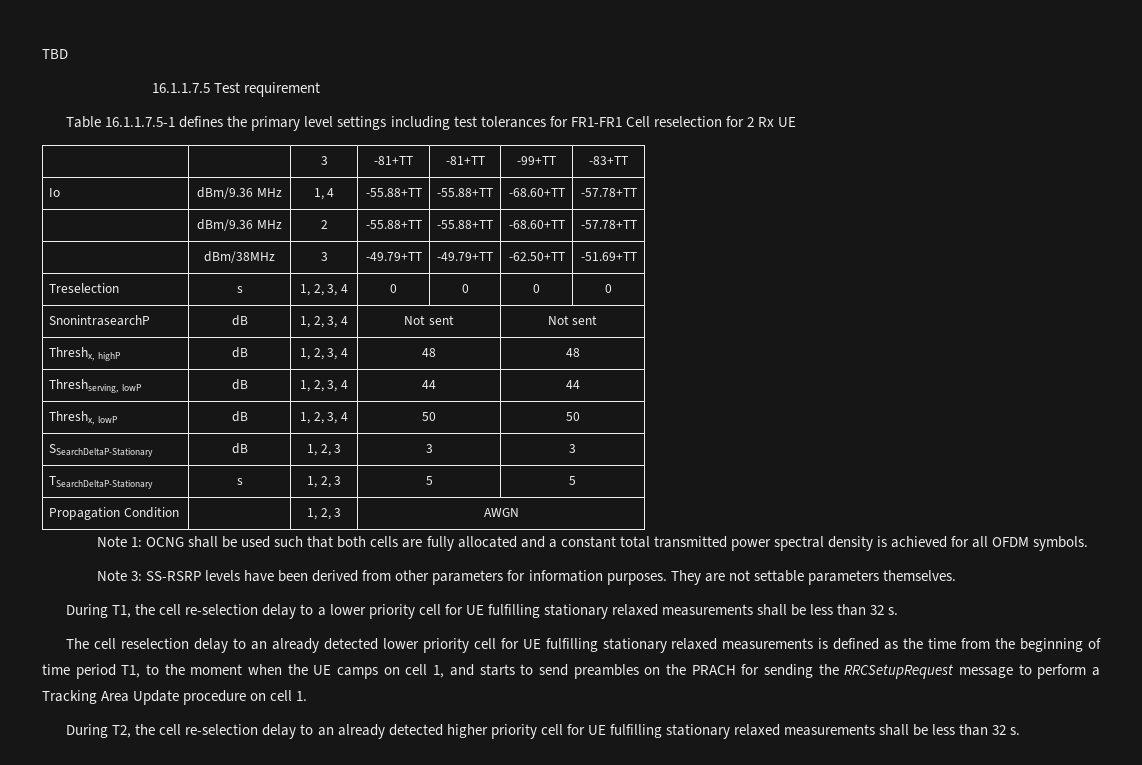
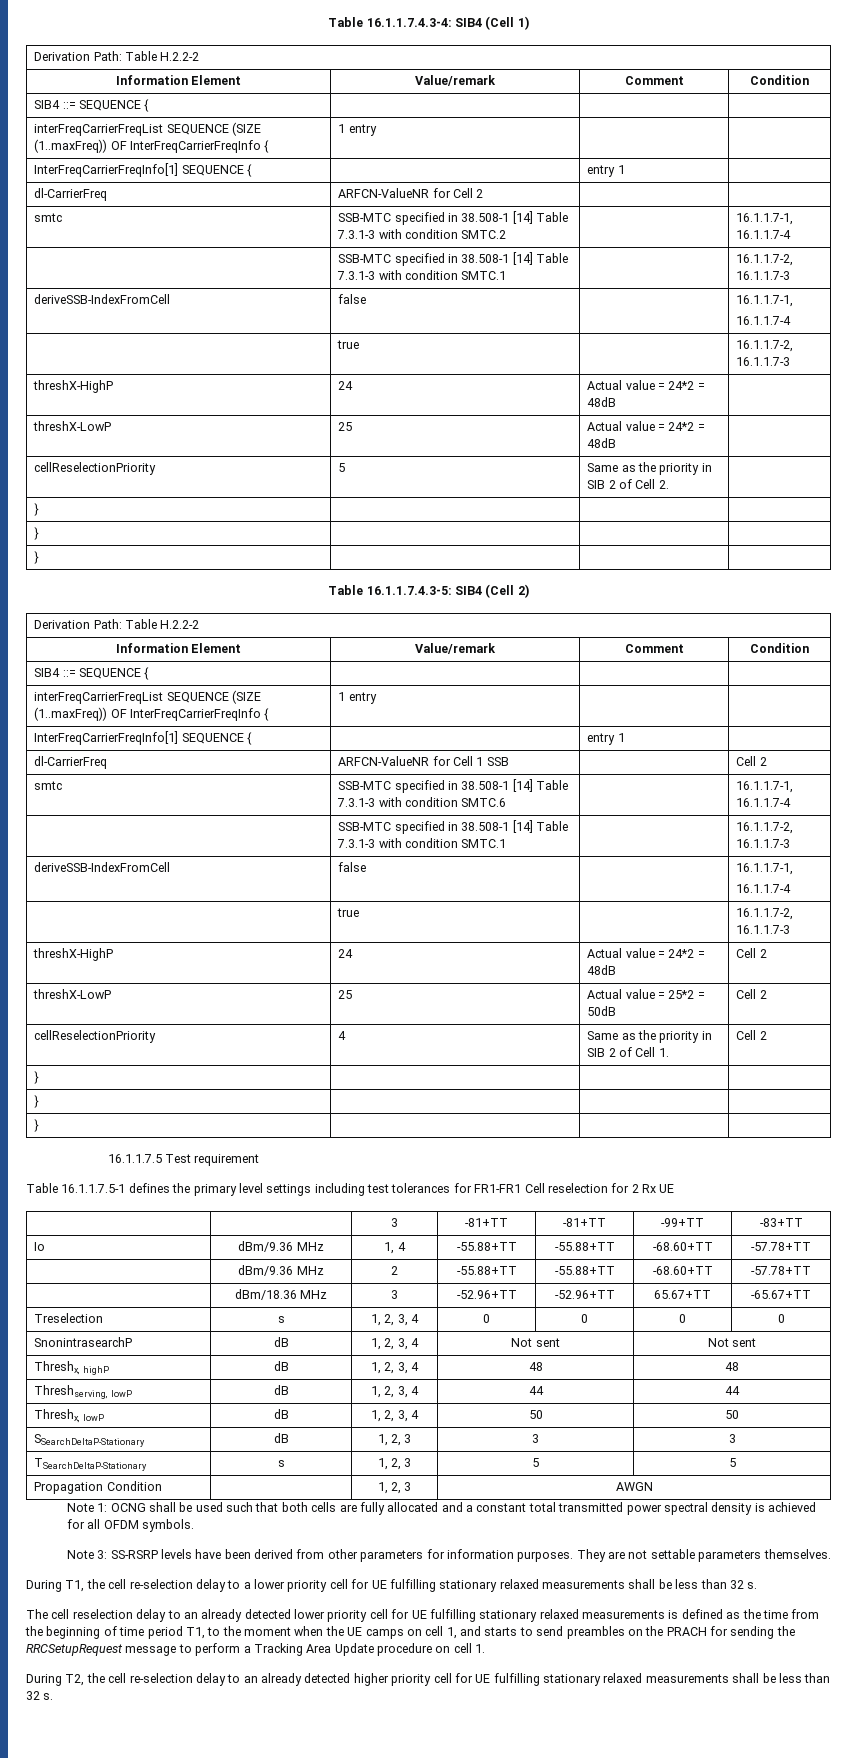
[42,49,68,59] TBD -> [328,16,529,30] [34,51,200,61] [115,75,242,85] [415,75,496,86] [624,76,684,85] [750,75,809,85] [34,99,150,112] [34,122,261,136] [34,139,270,153] [338,124,377,136] [34,163,252,177] [587,165,625,177] [34,188,108,201] [338,188,484,198] [34,213,63,222] [338,211,569,225] [337,229,507,239] [736,213,794,225] [736,230,792,239] [338,252,569,266] [337,270,507,280] [736,254,794,266] [736,271,791,280] [34,294,171,304] [338,294,367,304] [736,295,794,307] [736,316,792,325] [337,340,360,349] [736,340,794,352] [736,357,791,366] [33,380,114,393] [338,381,354,390] [587,380,705,390] [587,397,617,407] [33,421,112,431] [338,422,353,431] [587,421,705,431] [587,438,617,448] [34,462,157,475] [338,463,346,472] [587,462,712,475] [587,479,669,489] [34,503,40,516] [34,527,40,540] [34,551,40,564] [328,584,529,598] [34,619,200,629] [115,643,242,653] [415,643,496,654] [624,644,684,653] [750,643,809,653] [34,667,150,680] [34,690,261,704] [34,707,270,721] [338,692,377,704] [34,731,252,745] [587,733,625,745] [34,756,108,769] [338,756,509,766] [736,756,767,766] [34,781,63,790] [338,779,569,793] [337,797,507,807] [736,781,794,793] [736,798,792,807] [338,820,569,834] [337,838,507,848] [736,822,794,834] [736,839,791,848] [34,862,171,872] [338,862,367,872] [736,863,794,875] [736,884,792,893] [337,908,360,917] [736,908,794,920] [736,925,791,934] [33,948,114,961] [338,949,354,958] [587,948,705,958] [587,965,617,975] [736,948,767,958] [33,989,112,999] [338,990,353,999] [587,989,705,999] [587,1006,617,1016] [736,989,767,999] [34,1030,157,1043] [338,1031,347,1040] [587,1030,712,1043] [587,1047,669,1057] [736,1030,767,1040] [34,1071,40,1084] [34,1095,40,1108] [34,1119,40,1132] Table 16.1.1.7.4.3-4: SIB4 (Cell 1) // Derivation Path: Table H.2.2-2 // Information Element | Value/remark | Comment | Condition // SIB4 ::= SEQUENCE { | | | // interFreqCarrierFreqList SEQUENCE (SIZE (1..maxFreq)) OF InterFreqCarrierFreqInfo { | 1 entry | | // InterFreqCarrierFreqInfo[1] SEQUENCE { | | entry 1 | // dl-CarrierFreq | ARFCN-ValueNR for Cell 2 | | // smtc | SSB-MTC specified in 38.508-1 [14] Table 7.3.1-3 with condition SMTC.2 | | 16.1.1.7-1, 16.1.1.7-4 // | SSB-MTC specified in 38.508-1 [14] Table 7.3.1-3 with condition SMTC.1 | | 16.1.1.7-2, 16.1.1.7-3 // deriveSSB-IndexFromCell | false | | 16.1.1.7-1, // 16.1.1.7-4 // | true | | 16.1.1.7-2, 16.1.1.7-3 // threshX-HighP | 24 | Actual value = 24*2 = 48dB | // threshX-LowP | 25 | Actual value = 24*2 = 48dB | // cellReselectionPriority | 5 | Same as the priority in SIB 2 of Cell 2. | // } | | | // } | | | // } | | | // Table 16.1.1.7.4.3-5: SIB4 (Cell 2) // Derivation Path: Table H.2.2-2 // Information Element | Value/remark | Comment | Condition // SIB4 ::= SEQUENCE { | | | // interFreqCarrierFreqList SEQUENCE (SIZE (1..maxFreq)) OF InterFreqCarrierFreqInfo { | 1 entry | | // InterFreqCarrierFreqInfo[1] SEQUENCE { | | entry 1 | // dl-CarrierFreq | ARFCN-ValueNR for Cell 1 SSB | | Cell 2 // smtc | SSB-MTC specified in 38.508-1 [14] Table 7.3.1-3 with condition SMTC.6 | | 16.1.1.7-1, 16.1.1.7-4 // | SSB-MTC specified in 38.508-1 [14] Table 7.3.1-3 with condition SMTC.1 | | 16.1.1.7-2, 16.1.1.7-3 // deriveSSB-IndexFromCell | false | | 16.1.1.7-1, // 16.1.1.7-4 // | true | | 16.1.1.7-2, 16.1.1.7-3 // threshX-HighP | 24 | Actual value = 24*2 = 48dB | Cell 2 // threshX-LowP | 25 | Actual value = 25*2 = 50dB | Cell 2 // cellReselectionPriority | 4 | Same as the priority in SIB 2 of Cell 1. | Cell 2 // } | | | // } | | | // } | | |
[204,251,275,263] [320,252,328,261] [365,252,422,261] [437,252,493,261] [508,252,565,261] [580,252,637,261] dBm/38MHz | 3 | -49.79+TT | -49.79+TT | -62.50+TT | -51.69+TT -> [234,1289,328,1300] [391,1290,398,1299] [456,1290,517,1299] [554,1290,615,1299] [654,1290,711,1299] [751,1290,811,1299] dBm/18.36 MHz | 3 | -52.96+TT | -52.96+TT | 65.67+TT | -65.67+TT

